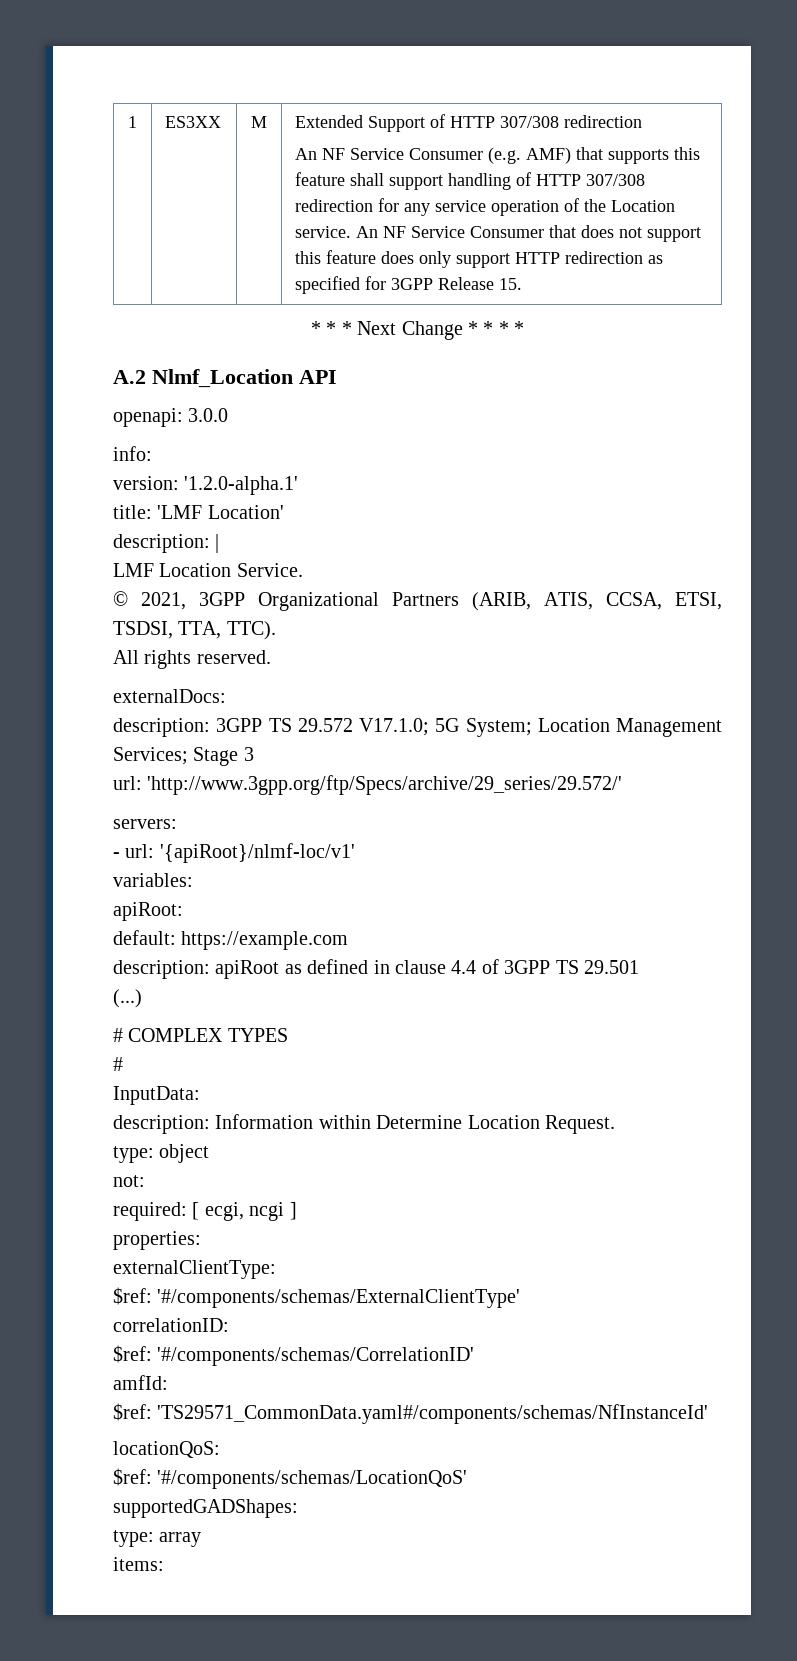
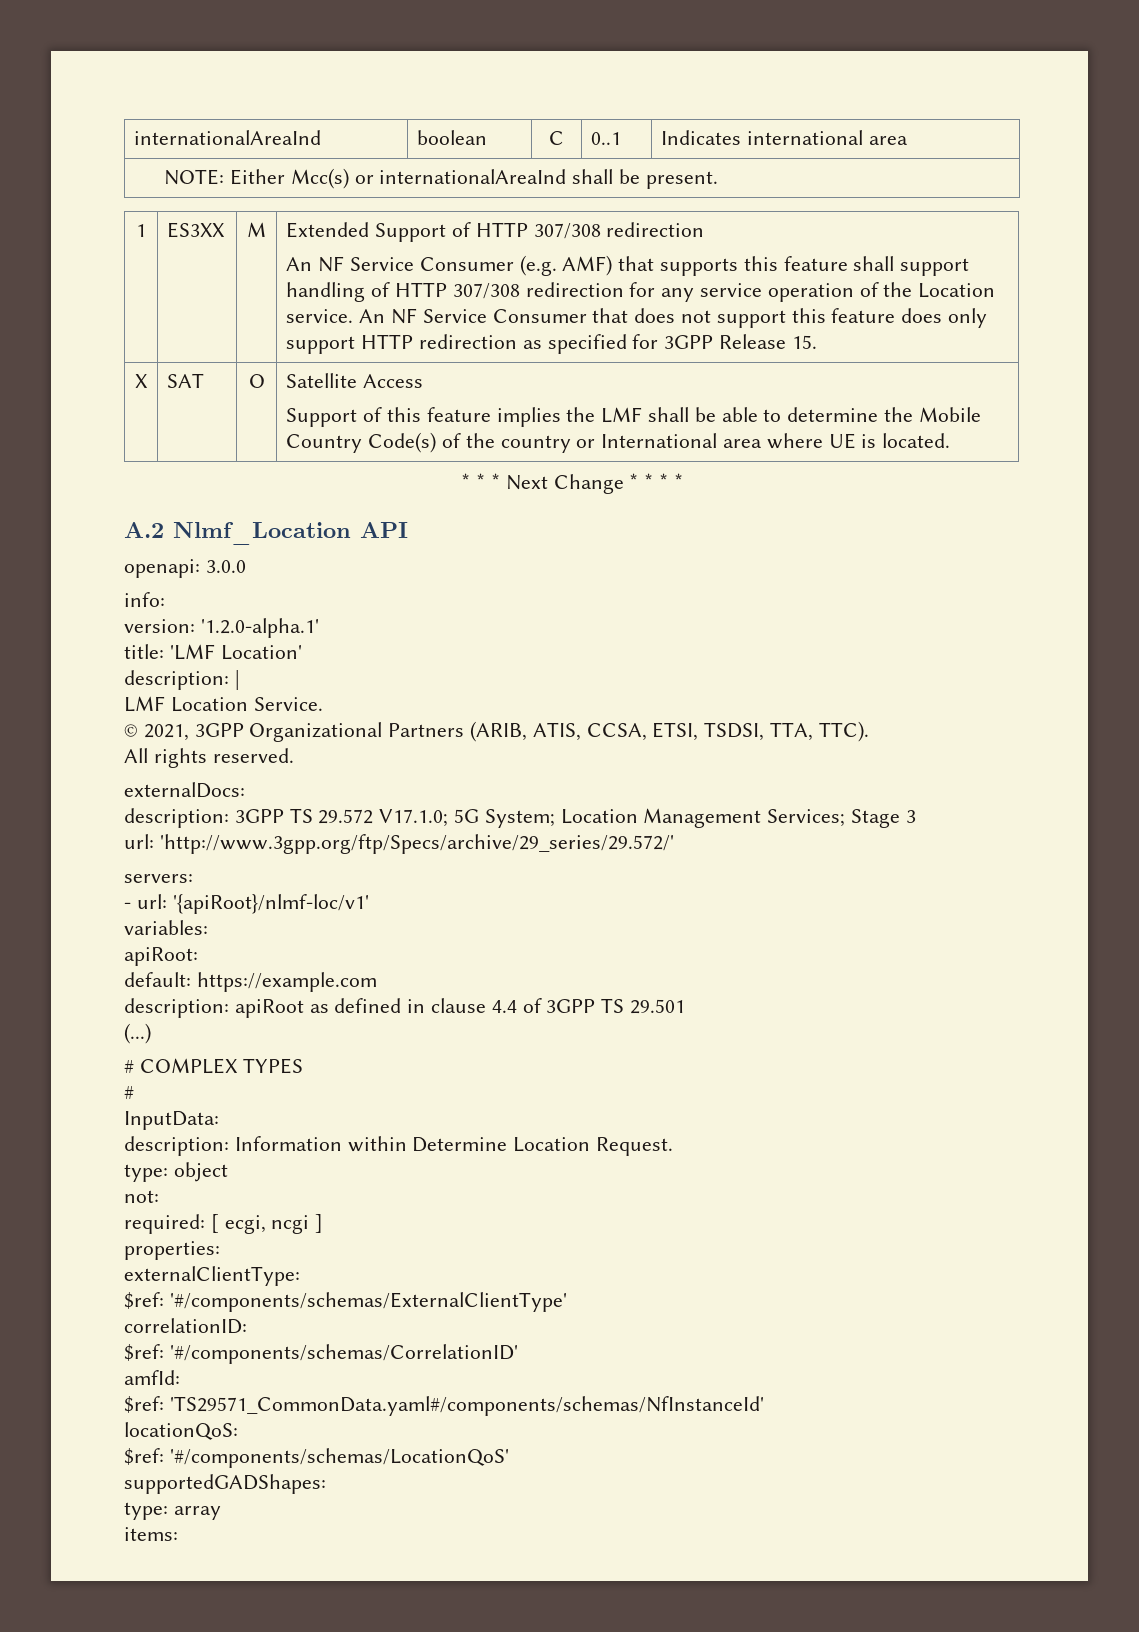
(128, 122) none -> [134,130,322,145] [417,130,488,145] [549,131,564,145] [591,132,622,145] [661,130,908,145] [164,168,718,189] internationalAreaInd | boolean | C | 0..1 | Indicates international area // NOTE: Either Mcc(s) or internationalAreaInd shall be present. //
(523, 284) none -> [135,374,148,388] [167,373,205,388] [248,374,265,388] [286,373,424,388] [286,407,981,427] [286,432,951,453] // X | SAT | O | Satellite Access // Support of this feature implies the LMF shall be able to determine the Mobile Country Code(s) of the country or International area where UE is located.

